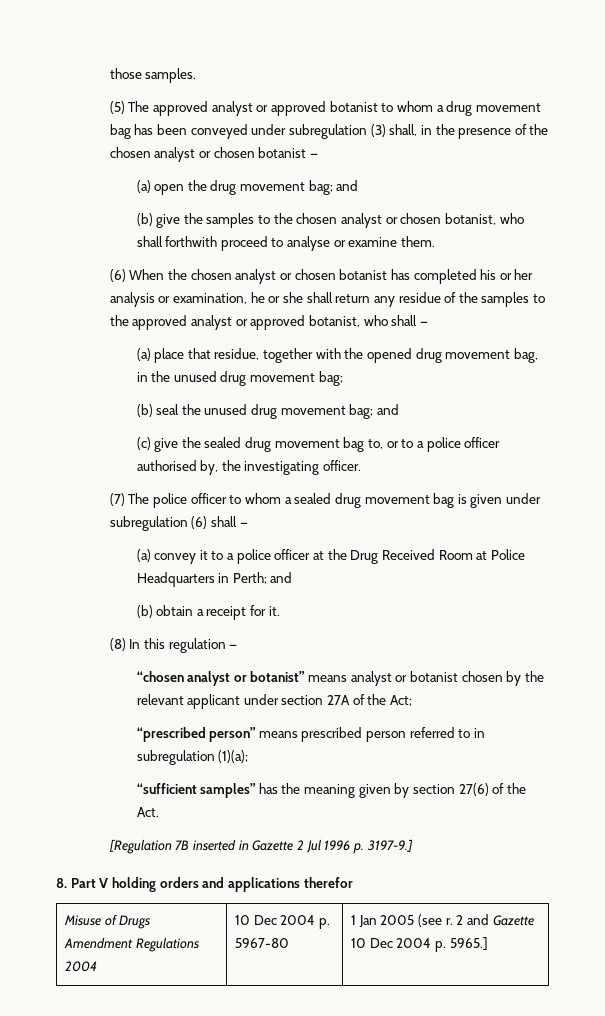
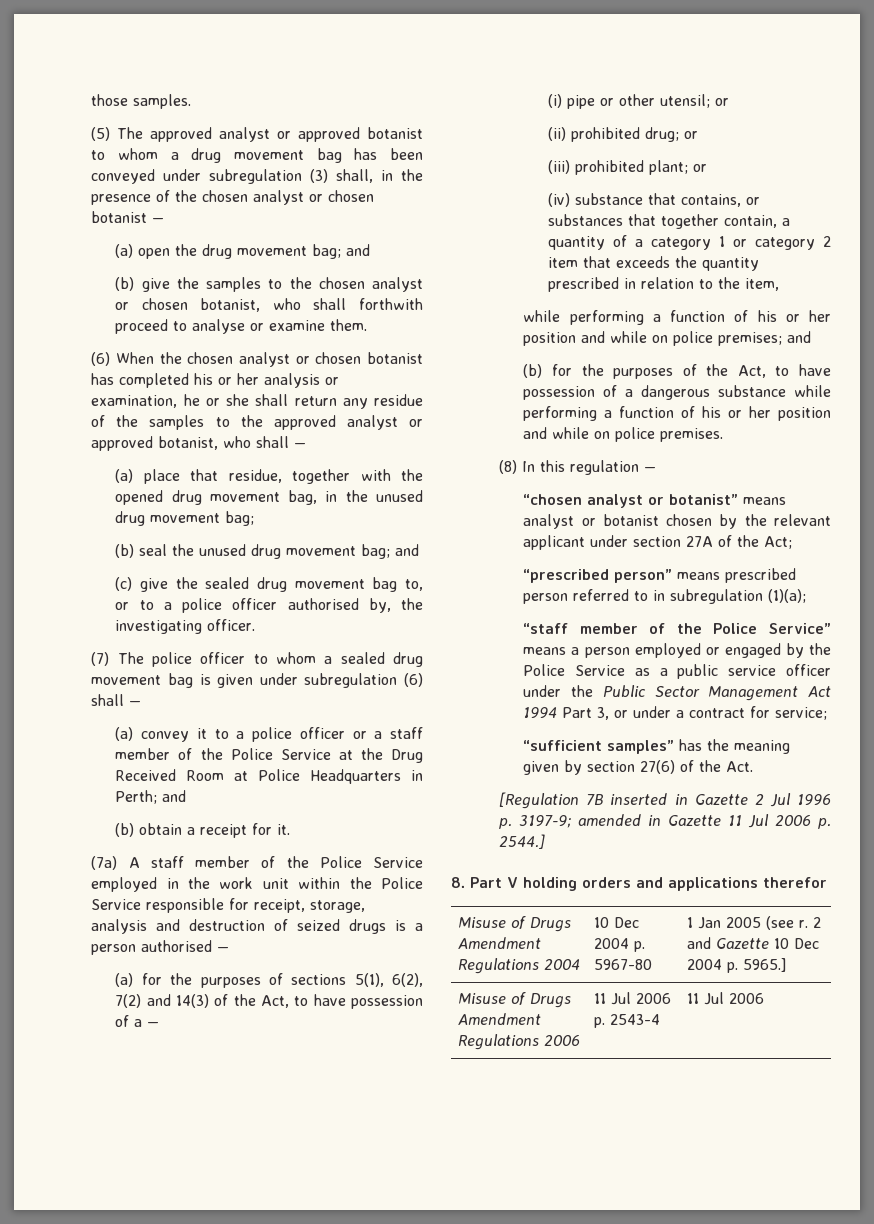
(311, 554) none -> [352,727,424,739] [115,748,331,760] or a staff member of the Police Service
(280, 611) none -> [91,856,423,870] [91,877,423,892] [91,898,366,913] [91,919,423,934] [91,940,230,955] [115,973,423,988] [115,994,423,1009] [115,1015,160,1027] [547,94,729,109] [547,127,698,142] [547,160,707,175] [547,193,760,207] [547,214,790,229] [547,235,831,250] [547,256,759,271] [547,277,779,292] [523,310,831,325] [523,331,812,346] [523,364,831,379] [523,385,831,400] [523,406,831,421] [523,427,724,442] // (7a) A staff member of the Police Service employed in the work unit within the Police Service responsible for receipt, storage, analysis and destruction of seized drugs is a person authorised — // (a) for the purposes of sections 5(1), 6(2), 7(2) and 14(3) of the Act, to have possession of a — // (i) pipe or other utensil; or // (ii) prohibited drug; or // (iii) prohibited plant; or // (iv) substance that contains, or substances that together contain, a quantity of a category 1 or category 2 item that exceeds the quantity prescribed in relation to the item, // while performing a function of his or her position and while on police premises; and // (b) for the purposes of the Act, to have possession of a dangerous substance while performing a function of his or her position and while on police premises.
(249, 756) none -> [523,623,831,634] [523,643,831,658] [523,664,831,679] [523,685,831,701] [523,706,828,720] // “staff member of the Police Service” means a person employed or engaged by the Police Service as a public service officer under the Public Sector Management Act 1994 Part 3, or under a contract for service;
[366,839,413,852] 3197-9.] -> [519,814,831,829] [499,834,546,849] 3197-9; amended in Gazette 11 Jul 2006 p. 2544.]
(488, 943) none -> [457,992,571,1008] [457,1013,541,1025] [457,1034,580,1050] [593,992,671,1005] [593,1014,660,1028] [686,992,764,1005] // Misuse of Drugs Amendment Regulations 2006 | 11 Jul 2006 p. 2543-4 | 11 Jul 2006

